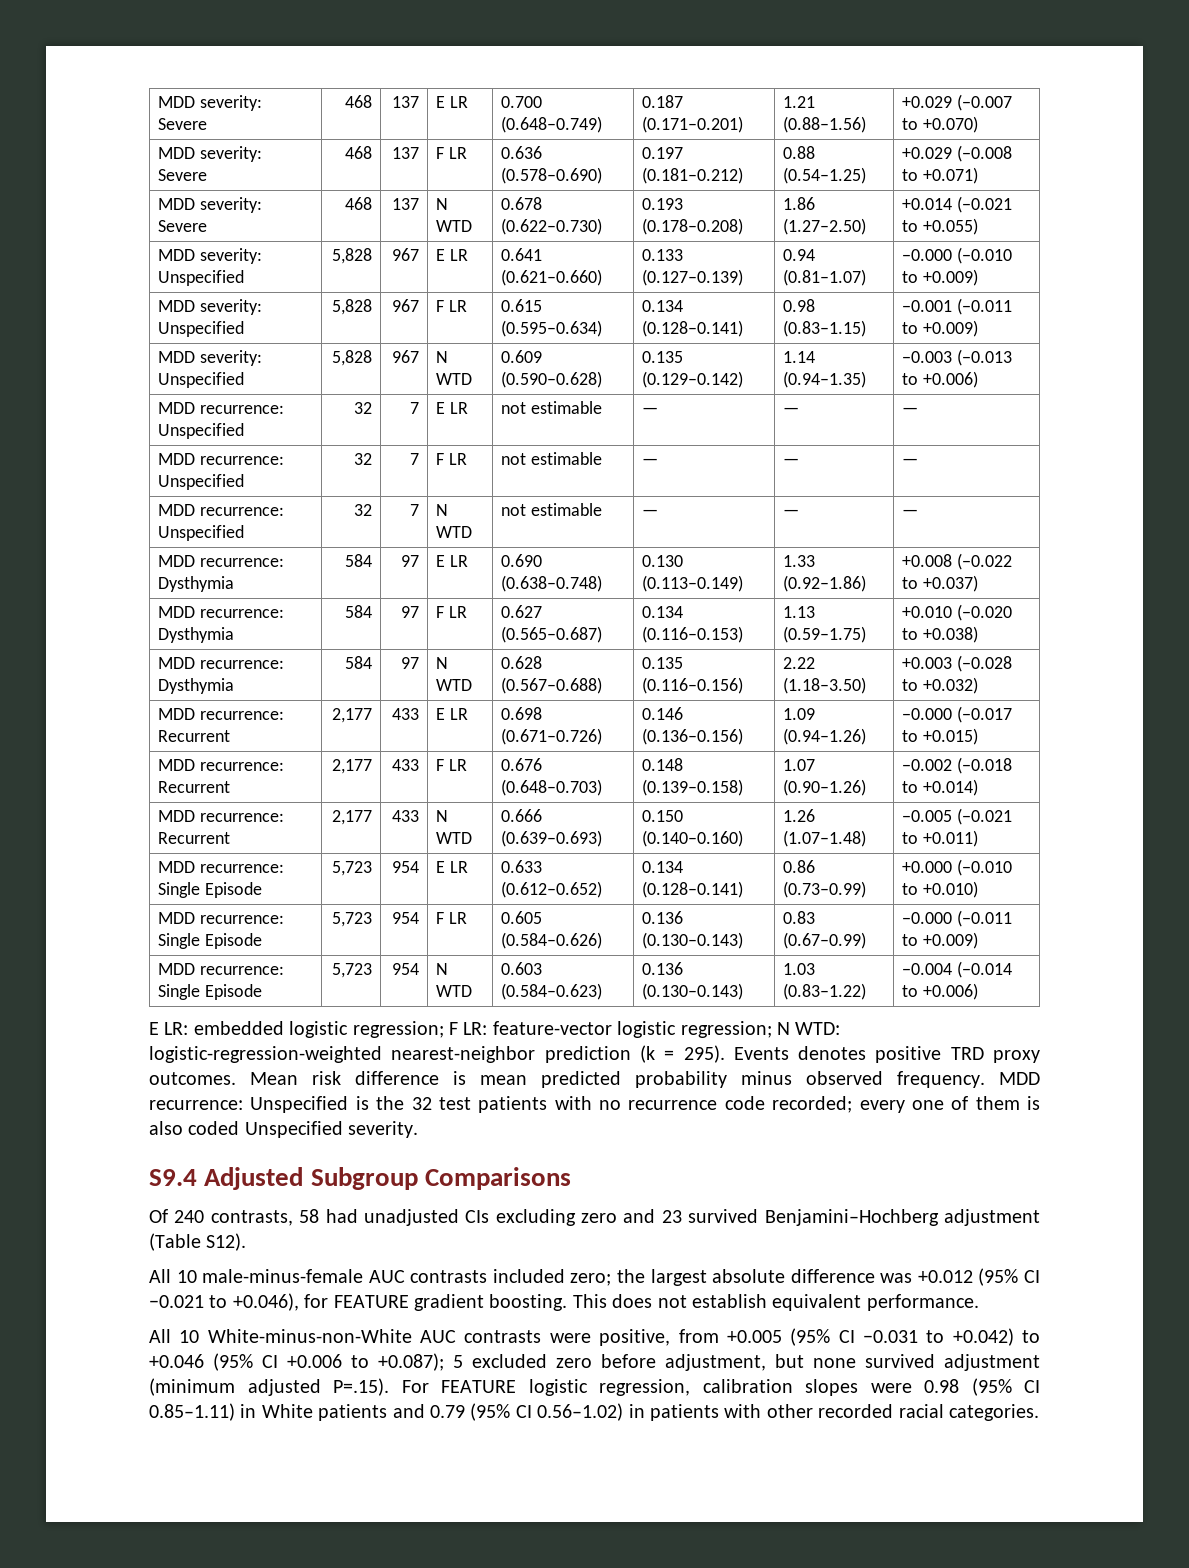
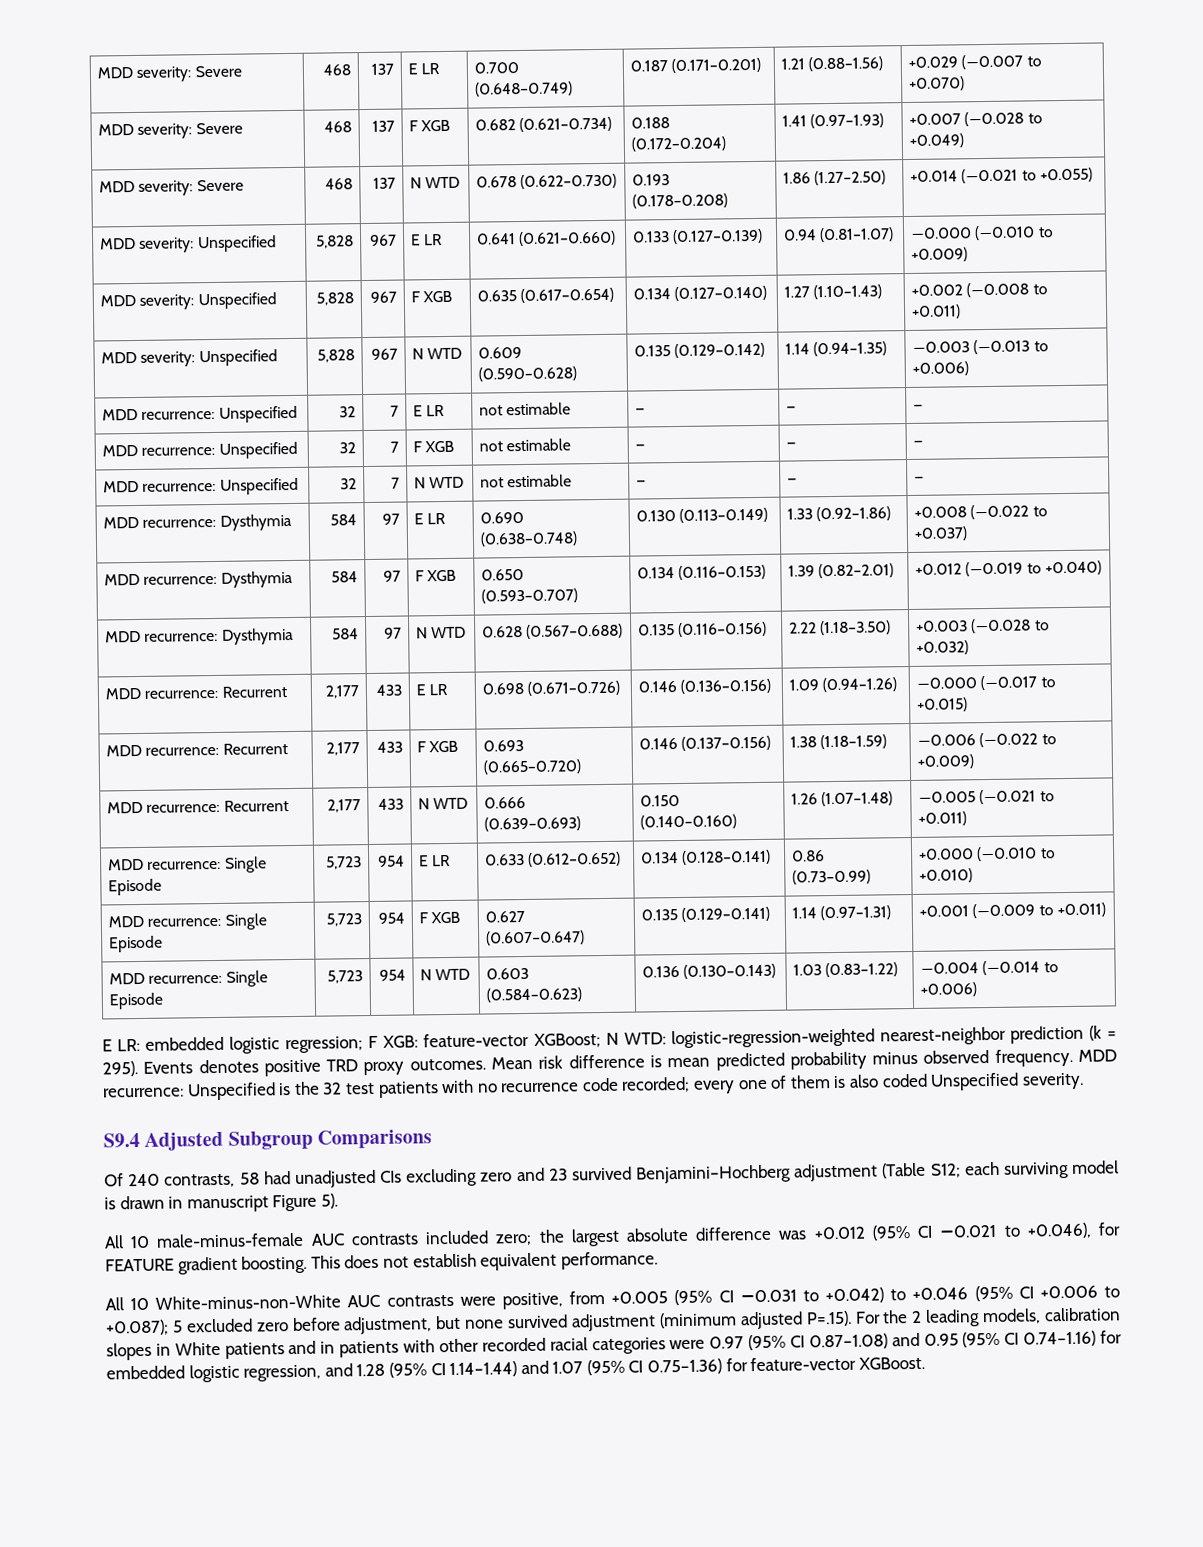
[449,147,468,159] [501,146,543,159] [501,167,603,184] [642,147,684,159] [642,167,744,184] [783,146,816,159] [783,167,867,184] [902,145,1013,162] [902,167,979,184] LR | 0.636 (0.578–0.690) | 0.197 (0.181–0.212) | 0.88 (0.54–1.25) | +0.029 (−0.008 to +0.071) -> [421,119,451,132] [475,116,613,133] [631,117,671,129] [631,136,727,152] [782,113,885,129] [909,111,1043,127] [909,133,965,148] XGB | 0.682 (0.621–0.734) | 0.188 (0.172–0.204) | 1.41 (0.97–1.93) | +0.007 (−0.028 to +0.049)
[449,300,468,312] [501,299,543,312] [501,320,603,337] [642,300,684,312] [642,320,744,337] [783,299,816,312] [783,320,867,337] [902,298,1013,315] [902,320,979,337] LR | 0.615 (0.595–0.634) | 0.134 (0.128–0.141) | 0.98 (0.83–1.15) | −0.001 (−0.011 to +0.009) -> [423,290,453,303] [477,287,615,304] [633,285,768,302] [784,284,883,300] [911,282,1048,298] [911,304,962,319] XGB | 0.635 (0.617–0.654) | 0.134 (0.127–0.140) | 1.27 (1.10–1.43) | +0.002 (−0.008 to +0.011)
[449,453,468,465] LR -> [425,440,455,453] XGB
[449,606,468,618] [501,605,543,618] [501,626,603,643] LR | 0.627 (0.565–0.687) -> [427,569,457,582] [481,568,525,581] [481,588,579,604] XGB | 0.650 (0.593–0.707)
[783,606,816,618] [783,626,867,643] [902,604,1013,621] [902,626,979,643] 1.13 (0.59–1.75) | +0.010 (−0.020 to +0.038) -> [788,563,895,579] [915,560,1102,577] 1.39 (0.82–2.01) | +0.012 (−0.019 to +0.040)
[449,759,468,771] [501,758,543,771] [501,779,603,796] [642,758,684,771] [642,779,744,796] [783,759,816,771] [783,779,867,796] [902,757,1013,774] [902,779,979,796] LR | 0.676 (0.648–0.703) | 0.148 (0.139–0.158) | 1.07 (0.90–1.26) | −0.002 (−0.018 to +0.014) -> [429,740,459,753] [483,739,525,752] [483,759,582,775] [639,735,772,751] [790,734,888,750] [917,732,1057,748] [917,754,975,769] XGB | 0.693 (0.665–0.720) | 0.146 (0.137–0.156) | 1.38 (1.18–1.59) | −0.006 (−0.022 to +0.009)
[449,912,468,924] [501,911,543,924] [501,932,603,949] [642,911,684,924] [642,932,744,949] [783,911,816,924] [783,932,867,949] [902,910,1013,927] [902,932,979,949] LR | 0.605 (0.584–0.626) | 0.136 (0.130–0.143) | 0.83 (0.67–0.99) | −0.000 (−0.011 to +0.009) -> [431,911,461,924] [485,910,526,923] [486,930,586,946] [641,906,771,922] [792,905,892,921] [919,902,1106,919] XGB | 0.627 (0.607–0.647) | 0.135 (0.129–0.141) | 1.14 (0.97–1.31) | +0.001 (−0.009 to +0.011)
[463,1021,772,1038] LR: feature-vector logistic regression; -> [383,1032,601,1048] XGB: feature-vector XGBoost;
[206,1233,247,1251] S12). -> [930,1160,1119,1179] [104,1193,338,1213] S12; each surviving model is drawn in manuscript Figure 5).
[441,1378,1040,1396] [149,1403,624,1421] FEATURE logistic regression, calibration slopes were 0.98 (95% CI 0.85–1.11) in White patients and 0.79 (95% CI 0.56–1.02) -> [882,1307,1122,1327] [106,1340,317,1361] the 2 leading models, calibration slopes in White patients and
[948,1404,1039,1421] categories. -> [591,1330,1122,1355] [106,1356,925,1383] categories were 0.97 (95% CI 0.87–1.08) and 0.95 (95% CI 0.74–1.16) for embedded logistic regression, and 1.28 (95% CI 1.14–1.44) and 1.07 (95% CI 0.75–1.36) for feature-vector XGBoost.

